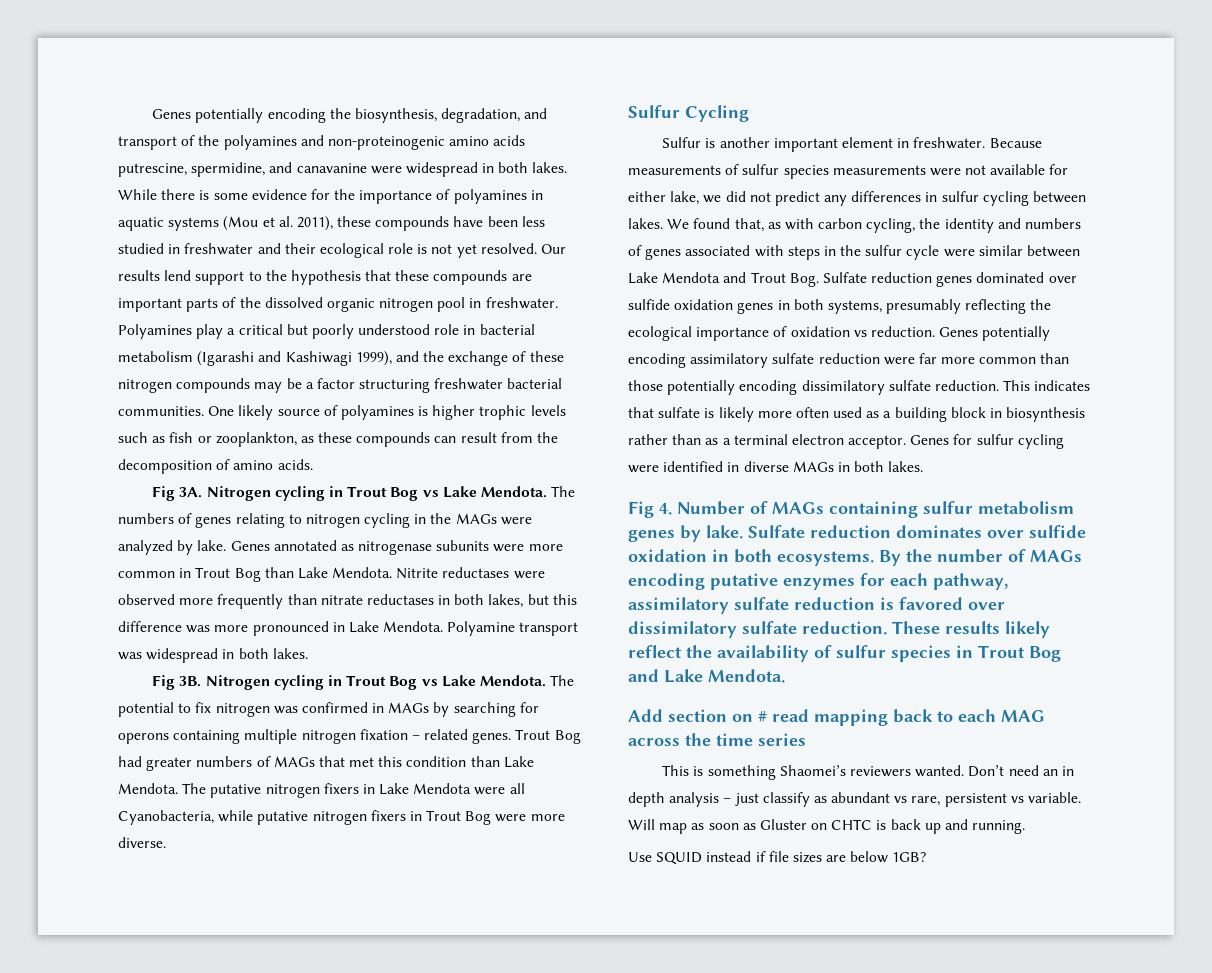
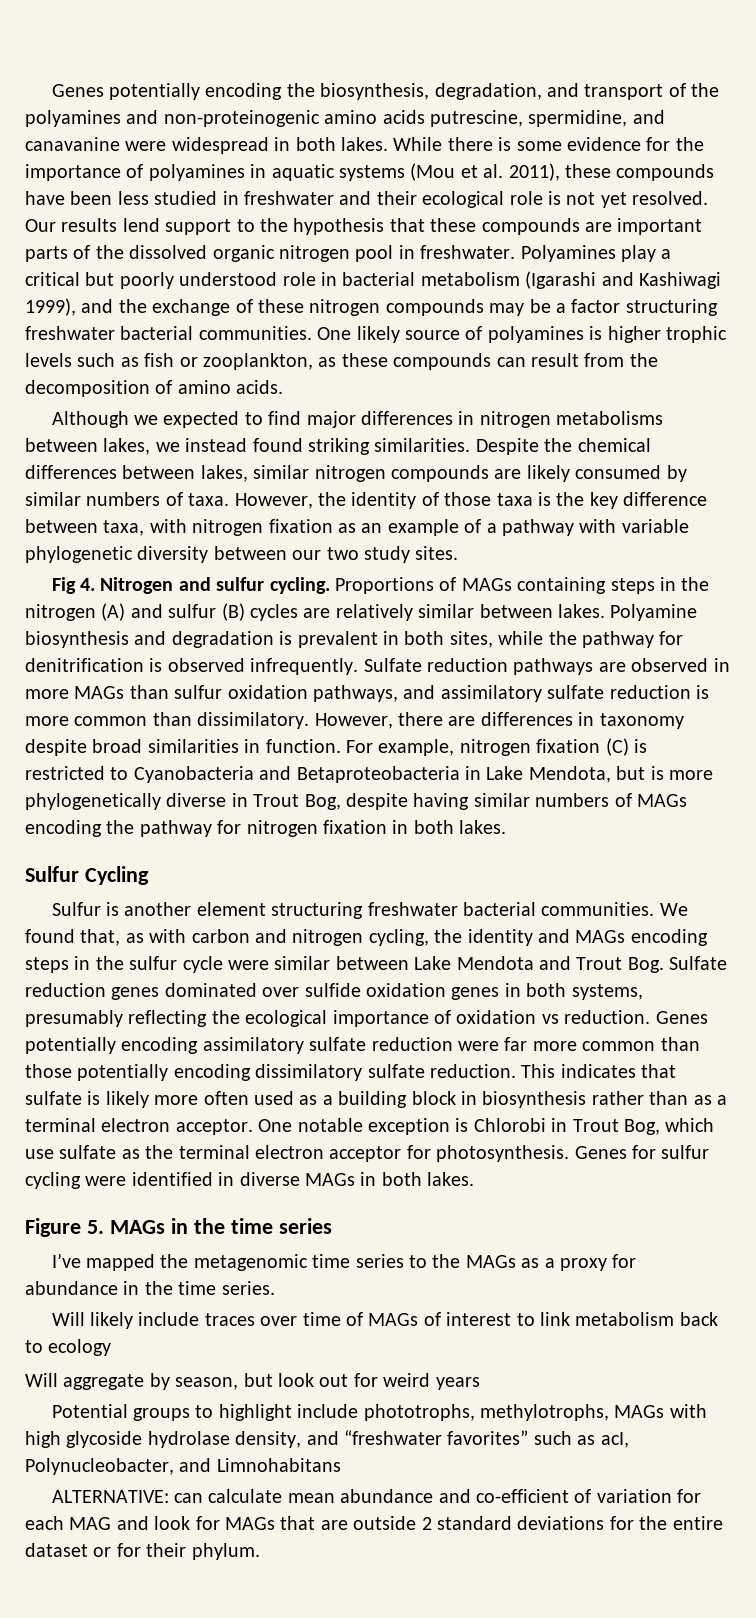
[152,486,576,501] [118,513,532,528] [118,540,563,555] [118,567,545,582] [118,594,577,609] [118,621,579,636] [118,648,308,663] [152,675,575,690] [118,702,539,717] [118,729,581,744] [118,756,534,771] [118,783,525,798] [118,810,565,825] [118,837,166,848] Fig 3A. Nitrogen cycling in Trout Bog vs Lake Mendota. The numbers of genes relating to nitrogen cycling in the MAGs were analyzed by lake. Genes annotated as nitrogenase subunits were more common in Trout Bog than Lake Mendota. Nitrite reductases were observed more frequently than nitrate reductases in both lakes, but this difference was more pronounced in Lake Mendota. Polyamine transport was widespread in both lakes. // Fig 3B. Nitrogen cycling in Trout Bog vs Lake Mendota. The potential to fix nitrogen was confirmed in MAGs by searching for operons containing multiple nitrogen fixation – related genes. Trout Bog had greater numbers of MAGs that met this condition than Lake Mendota. The putative nitrogen fixers in Lake Mendota were all Cyanobacteria, while putative nitrogen fixers in Trout Bog were more diverse. -> [51,411,664,428] [25,438,651,455] [25,465,687,482] [25,492,708,509] [25,519,689,536] [25,546,459,563] [51,577,710,594] [25,603,698,621] [25,631,684,648] [25,658,730,675] [25,685,709,702] [25,712,684,729] [25,738,647,756] [25,766,713,783] [25,793,687,810] [25,820,507,837] Although we expected to find major differences in nitrogen metabolisms between lakes, we instead found striking similarities. Despite the chemical differences between lakes, similar nitrogen compounds are likely consumed by similar numbers of taxa. However, the identity of those taxa is the key difference between taxa, with nitrogen fixation as an example of a pathway with variable phylogenetic diversity between our two study sites. // Fig 4. Nitrogen and sulfur cycling. Proportions of MAGs containing steps in the nitrogen (A) and sulfur (B) cycles are relatively similar between lakes. Polyamine biosynthesis and degradation is prevalent in both sites, while the pathway for denitrification is observed infrequently. Sulfate reduction pathways are observed in more MAGs than sulfur oxidation pathways, and assimilatory sulfate reduction is more common than dissimilatory. However, there are differences in taxonomy despite broad similarities in function. For example, nitrogen fixation (C) is restricted to Cyanobacteria and Betaproteobacteria in Lake Mendota, but is more phylogenetically diverse in Trout Bog, despite having similar numbers of MAGs encoding the pathway for nitrogen fixation in both lakes.
[773,137,1042,152] [628,164,1069,179] [628,191,1087,206] [628,218,663,229] important element in freshwater. Because measurements of sulfur species measurements were not available for either lake, we did not predict any differences in sulfur cycling between lakes. -> [196,902,655,919] element structuring freshwater bacterial communities.
(863, 223) none -> [255,929,364,946] and nitrogen
[1025,218,1082,229] [628,245,784,260] numbers of genes associated with -> [575,929,708,946] MAGs encoding
(907, 442) none -> [258,1118,715,1135] [25,1145,570,1162] One notable exception is Chlorobi in Trout Bog, which use sulfate as the terminal electron acceptor for photosynthesis.
[628,501,1074,518] [628,525,1086,542] [628,549,1082,566] [628,573,1008,590] [628,597,1005,614] [628,621,1050,638] [628,645,1061,662] [628,669,785,683] [628,709,1045,726] [628,733,806,746] [662,765,1074,780] [628,792,1082,807] [628,819,1026,834] [628,851,927,865] Fig 4. Number of MAGs containing sulfur metabolism genes by lake. Sulfate reduction dominates over sulfide oxidation in both ecosystems. By the number of MAGs encoding putative enzymes for each pathway, assimilatory sulfate reduction is favored over dissimilatory sulfate reduction. These results likely reflect the availability of sulfur species in Trout Bog and Lake Mendota. // Add section on # read mapping back to each MAG across the time series // This is something Shaomei’s reviewers wanted. Don’t need an in depth analysis – just classify as abundant vs rare, persistent vs variable. Will map as soon as Gluster on CHTC is back up and running. // Use SQUID instead if file sizes are below 1GB? -> [25,1218,332,1237] [51,1253,637,1271] [25,1281,275,1295] [51,1312,718,1329] [25,1339,112,1356] [25,1373,480,1390] [51,1404,707,1421] [25,1430,629,1448] [25,1458,341,1475] [51,1489,702,1503] [25,1516,723,1530] [25,1543,260,1560] Figure 5. MAGs in the time series // I’ve mapped the metagenomic time series to the MAGs as a proxy for abundance in the time series. // Will likely include traces over time of MAGs of interest to link metabolism back to ecology // Will aggregate by season, but look out for weird years // Potential groups to highlight include phototrophs, methylotrophs, MAGs with high glycoside hydrolase density, and “freshwater favorites” such as acI, Polynucleobacter, and Limnohabitans // ALTERNATIVE: can calculate mean abundance and co-efficient of variation for each MAG and look for MAGs that are outside 2 standard deviations for the entire dataset or for their phylum.

